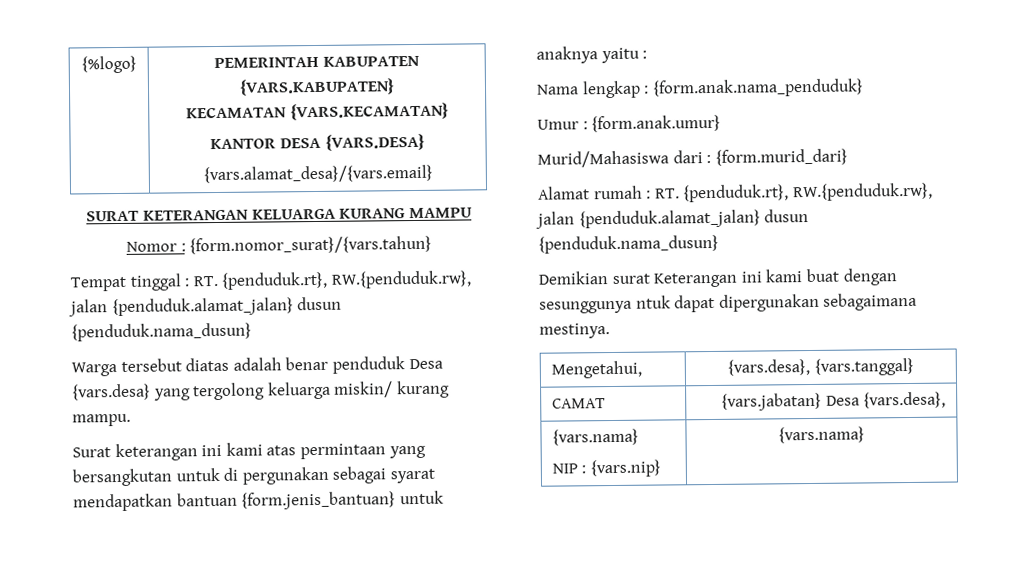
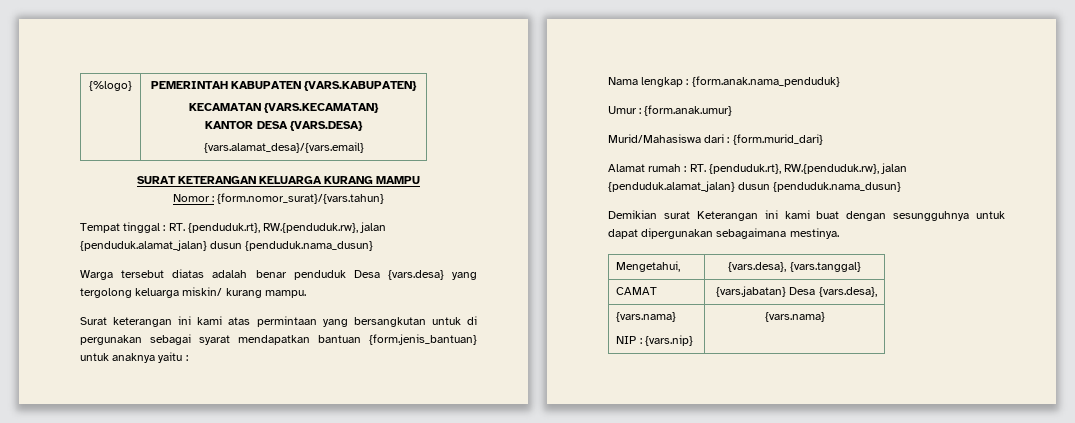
[539,295,671,314] sesunggunya ntuk -> [893,211,1005,221] sesungguhnya untuk

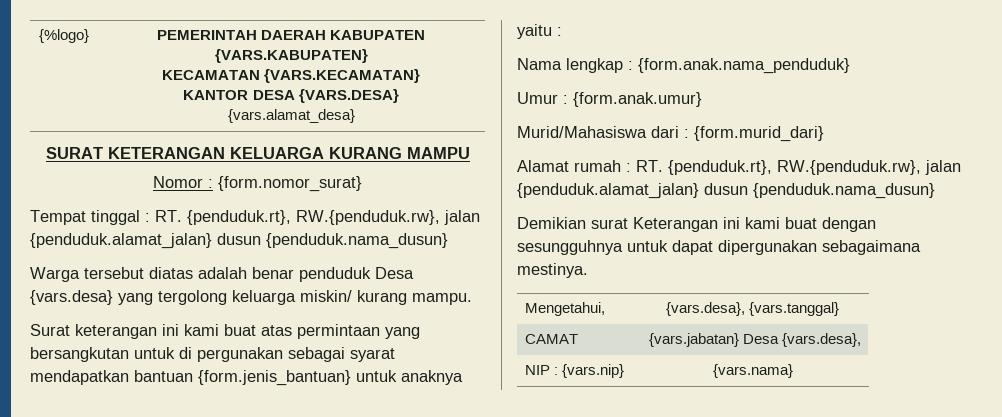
(228, 85) none -> [261,30,326,40] DAERAH
[203,142,364,153] {vars.alamat_desa}/{vars.email} -> [227,109,355,123] {vars.alamat_desa}
[217,193,385,204] {form.nomor_surat}/{vars.tahun} -> [218,176,362,192] {form.nomor_surat}
(223, 320) none -> [224,324,256,336] buat
[616,312,677,322] {vars.nama} // -> (861, 340) none

